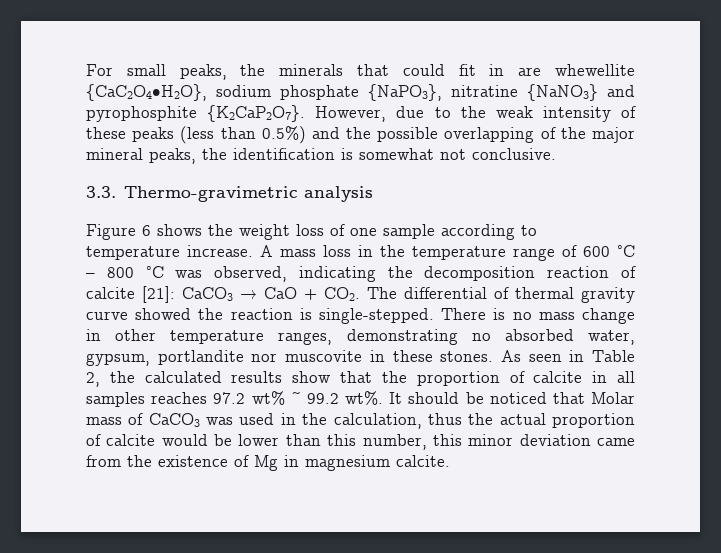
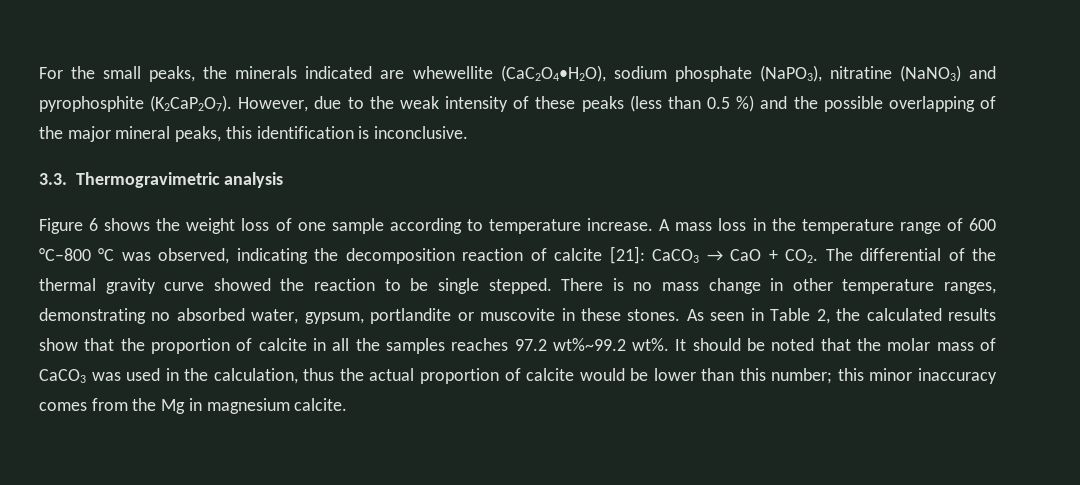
(113, 70) none -> [71,66,96,79] the
[357,64,505,76] that could fit in -> [305,66,373,79] indicated
[86,84,207,101] {CaC2O4•H2O}, -> [500,65,606,82] (CaC2O4•H2O),
[368,84,598,101] {NaPO3}, nitratine {NaNO3} -> [759,65,961,82] (NaPO3), nitratine (NaNO3)
[207,105,306,122] {K2CaP2O7}. -> [150,95,233,112] (K2CaP2O7).
[261,126,306,144] 0.5%) -> [707,95,755,112] 0.5 %)
[202,148,227,160] the -> [225,126,252,139] this
[359,148,556,160] somewhat not conclusive. -> [374,126,469,139] inconclusive.
[124,186,299,202] Thermo-gravimetric -> [75,172,220,188] Thermogravimetric
[617,245,635,257] [86,267,134,278] °C – 800 -> [39,248,91,261] °C–800
(509, 293) none -> [972,248,997,261] the
[299,308,434,324] is single-stepped. -> [384,278,552,294] to be single stepped.
[251,353,278,362] nor -> [457,312,474,321] or
(635, 377) none -> [355,338,380,351] the
[251,391,339,405] wt% ~ 99.2 -> [552,338,626,351] wt%~99.2
[489,392,636,404] noticed that Molar -> [771,338,931,351] noted that the molar
[362,434,427,450] number, -> [771,368,833,384] number;
[519,434,636,446] [86,455,249,467] deviation came from the existence of -> [917,368,997,384] [39,398,157,411] inaccuracy comes from the

